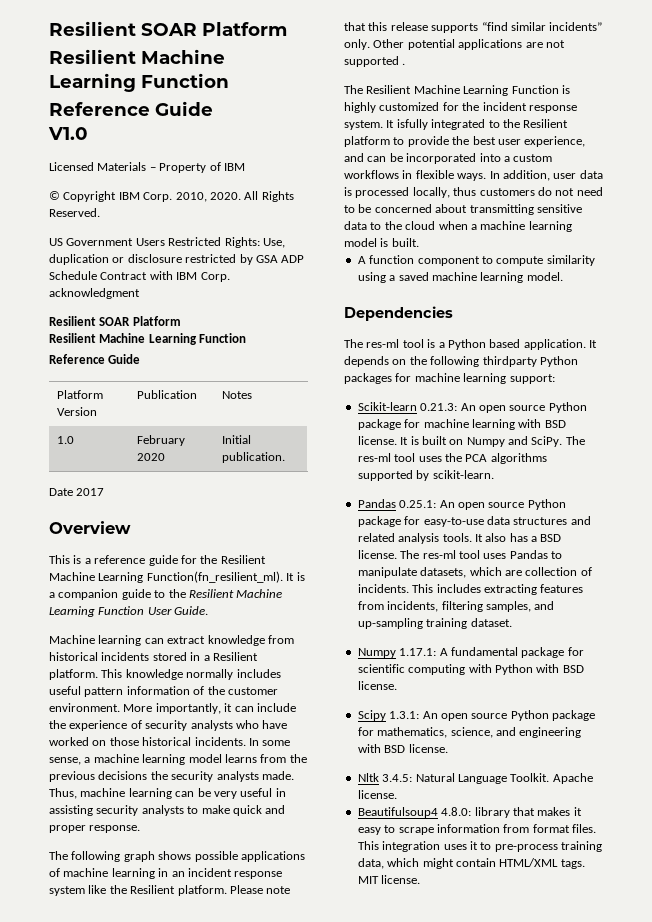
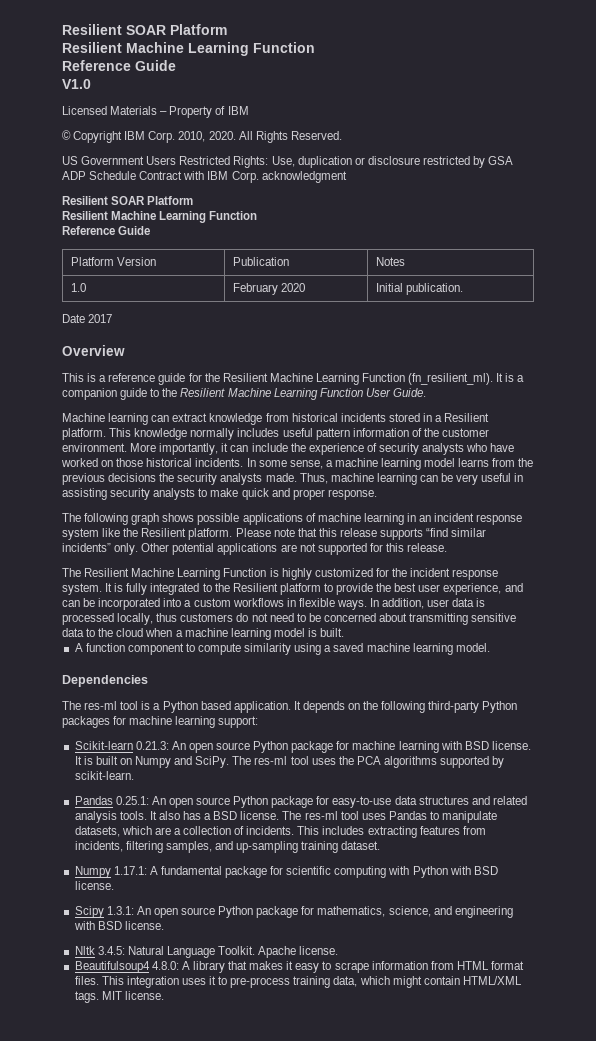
[146,571,283,583] Function(fn_resilient_ml). -> [362,373,494,385] Function (fn_resilient_ml).
[402,63,406,65] . -> [369,543,448,552] for this release.
[396,119,428,130] isfully -> [114,583,148,595] is fully
[482,356,537,367] thirdparty -> [428,701,480,713] third-party
(522, 573) none -> [173,828,181,835] a
(472, 811) none -> [181,961,190,970] A
(530, 828) none -> [456,961,489,970] HTML

